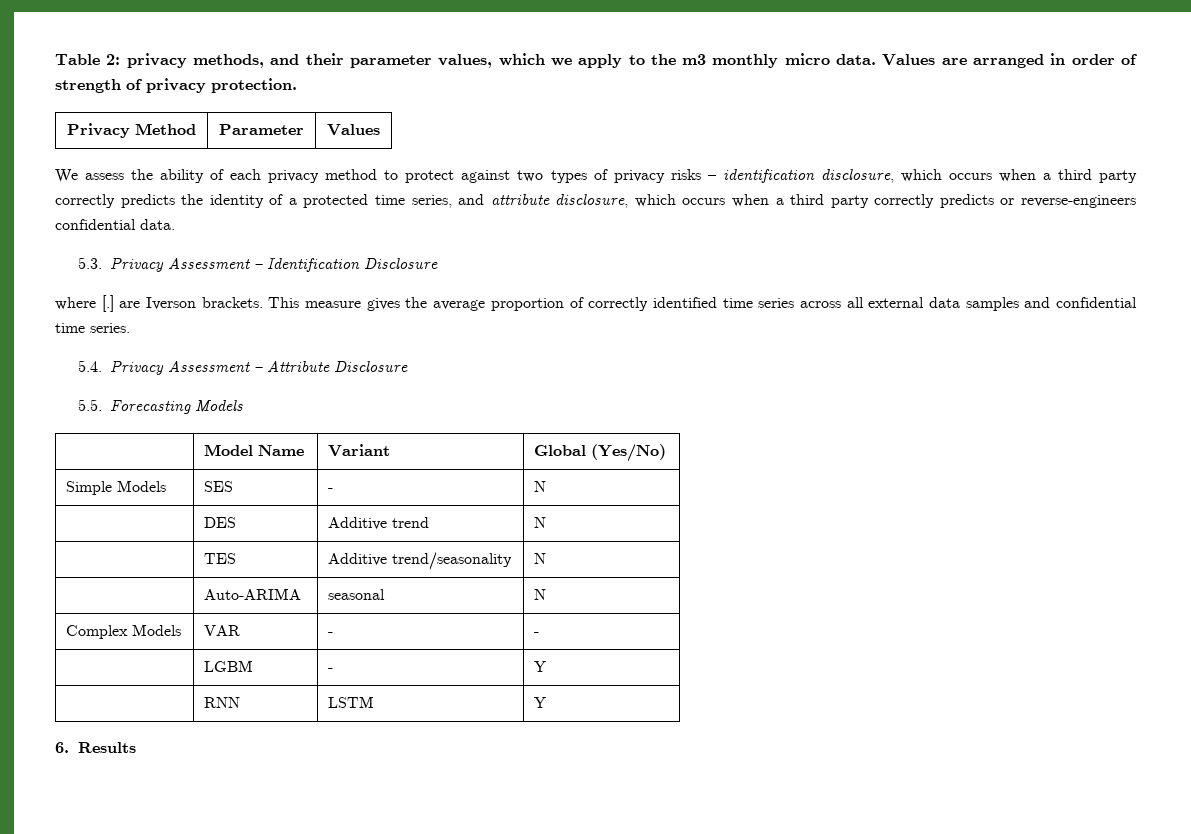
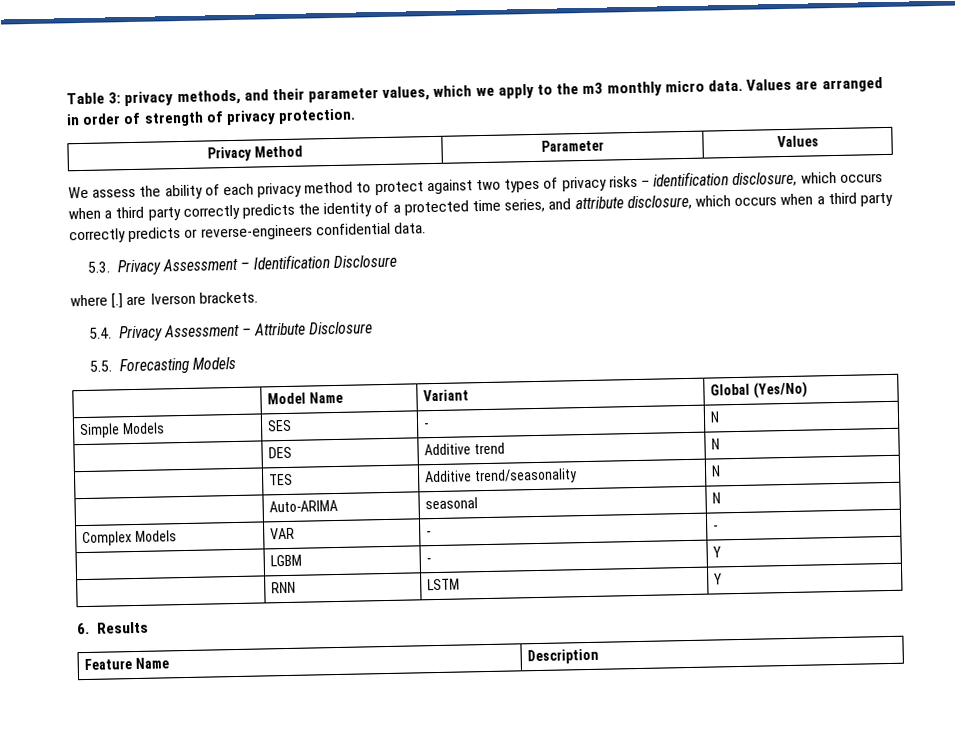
[106,54,121,65] 2: -> [108,92,122,104] 3:
[268,297,1137,311] [55,323,130,333] This measure gives the average proportion of correctly identified time series across all external data samples and confidential time series. -> (258, 297) none
(137, 747) none -> [84,657,169,671] [527,648,600,665] // Feature Name | Description

